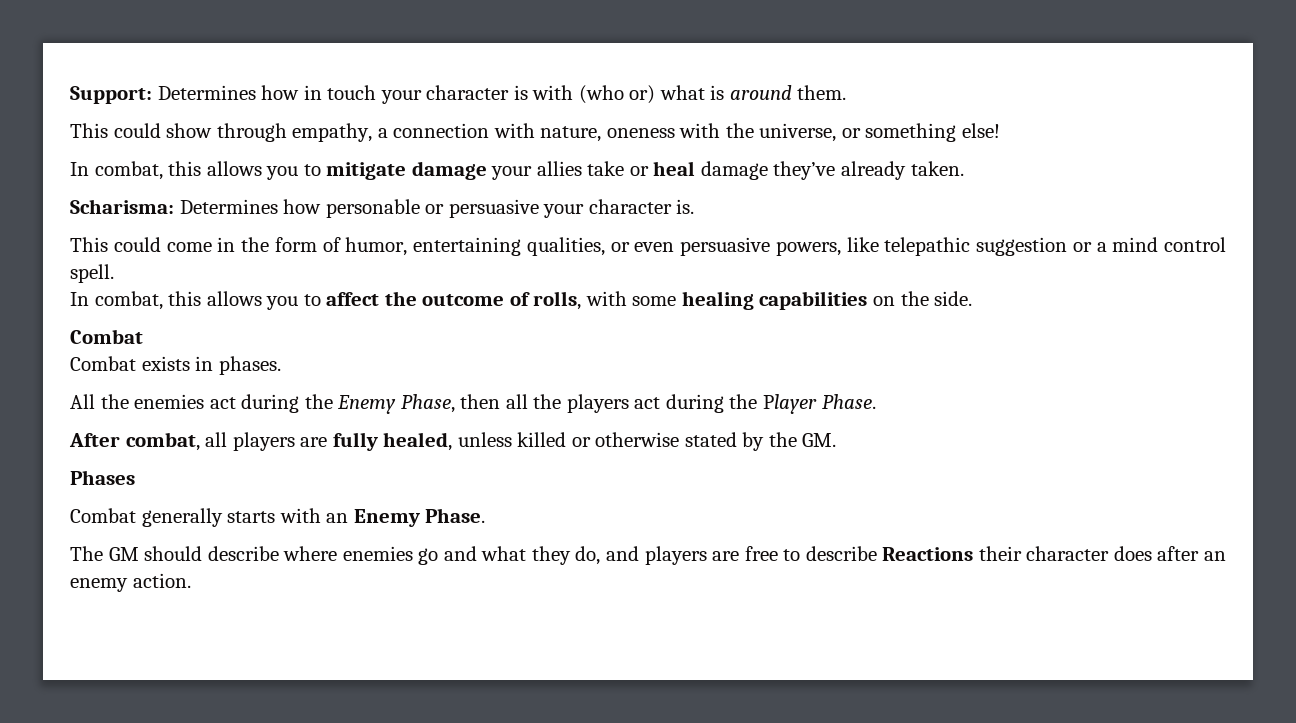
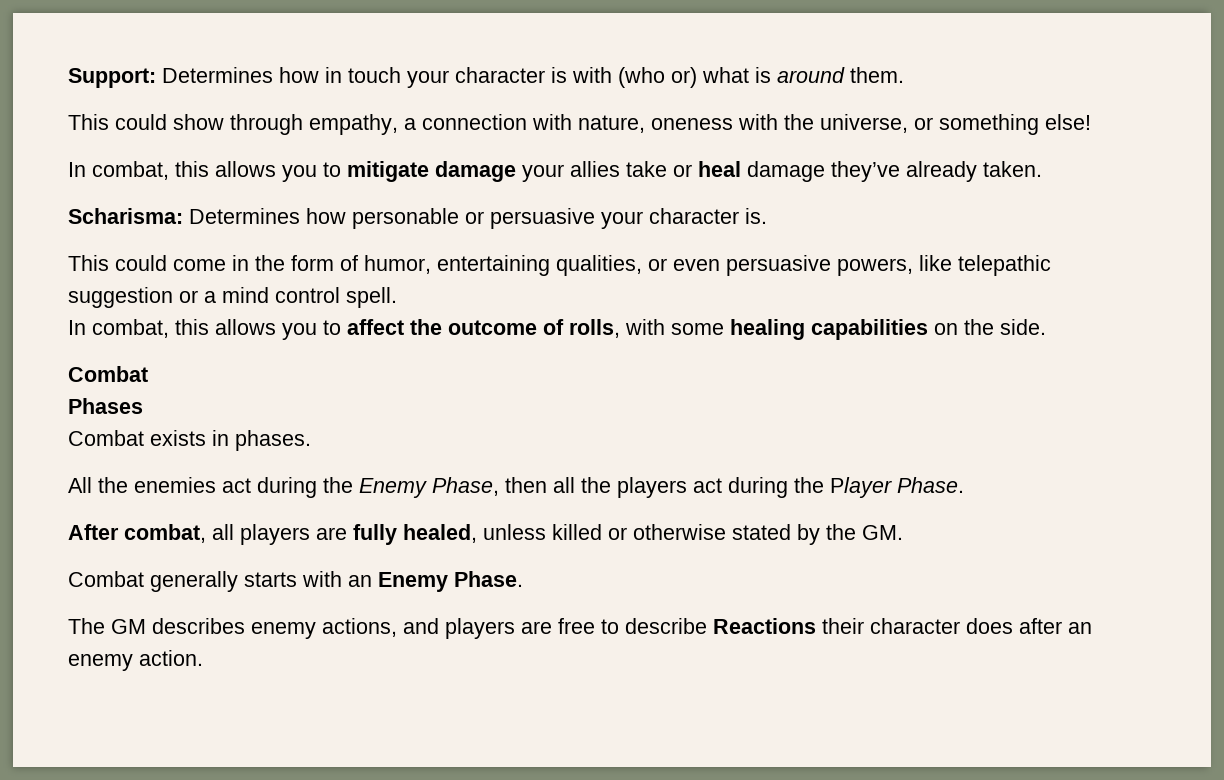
(143, 336) none -> [68,398,143,414] // Phases
[70,470,135,485] // Phases -> (903, 532) none
[144,546,601,565] should describe where enemies go and what they do, -> [152,618,397,639] describes enemy actions,

